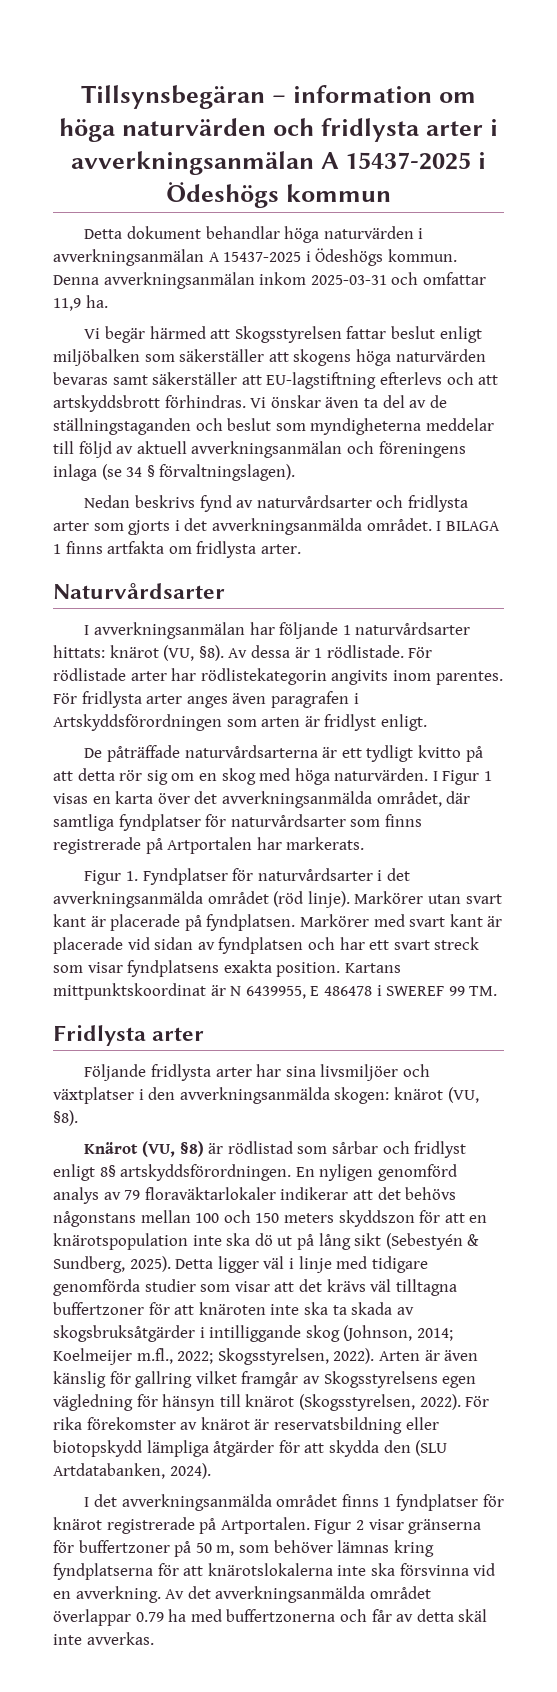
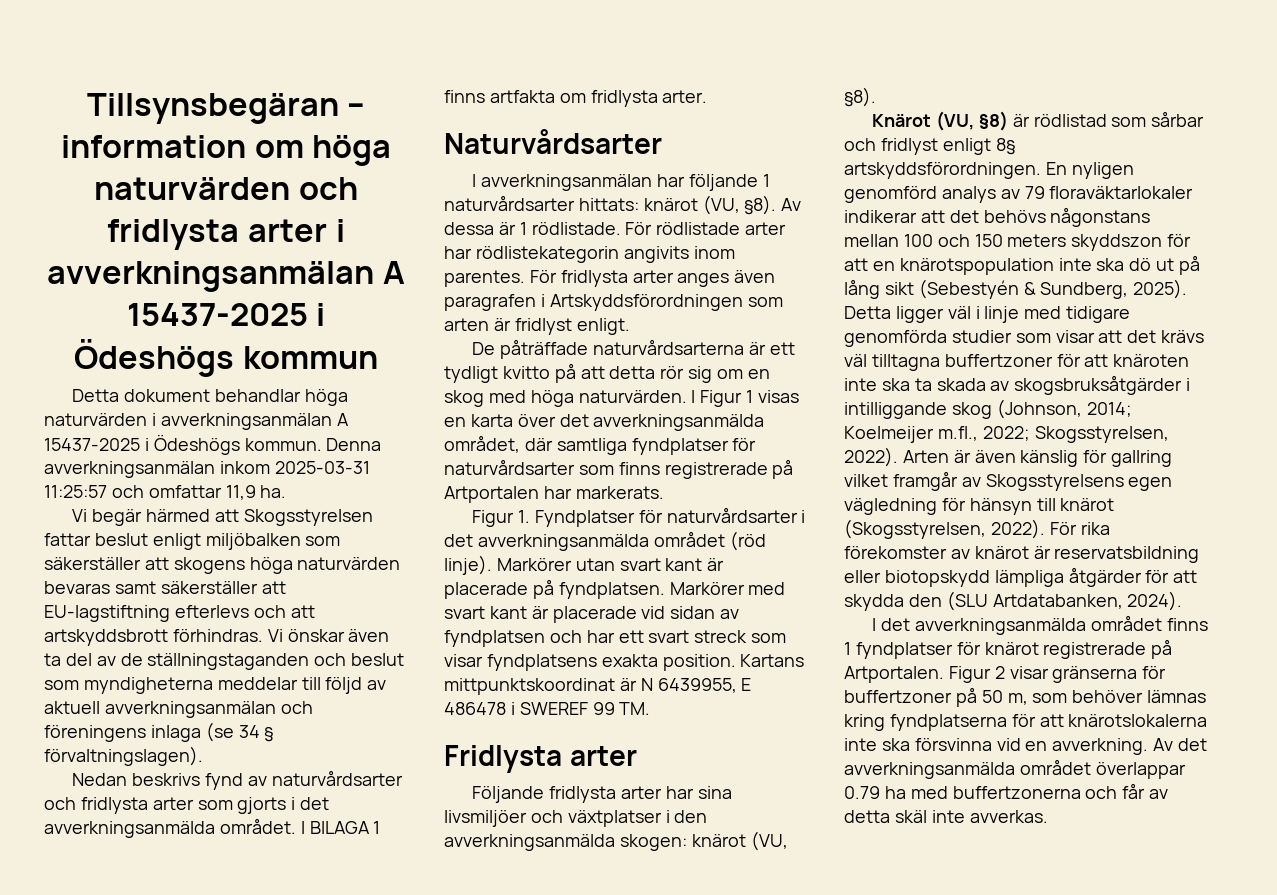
(387, 280) none -> [44,485,107,498] 11:25:57

